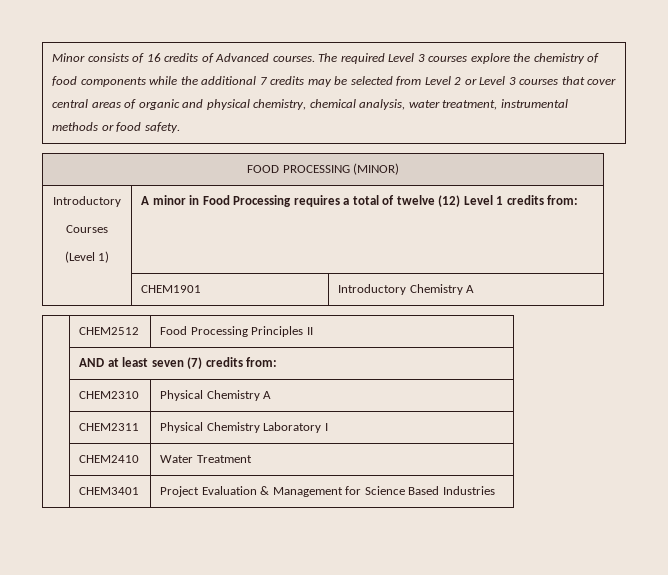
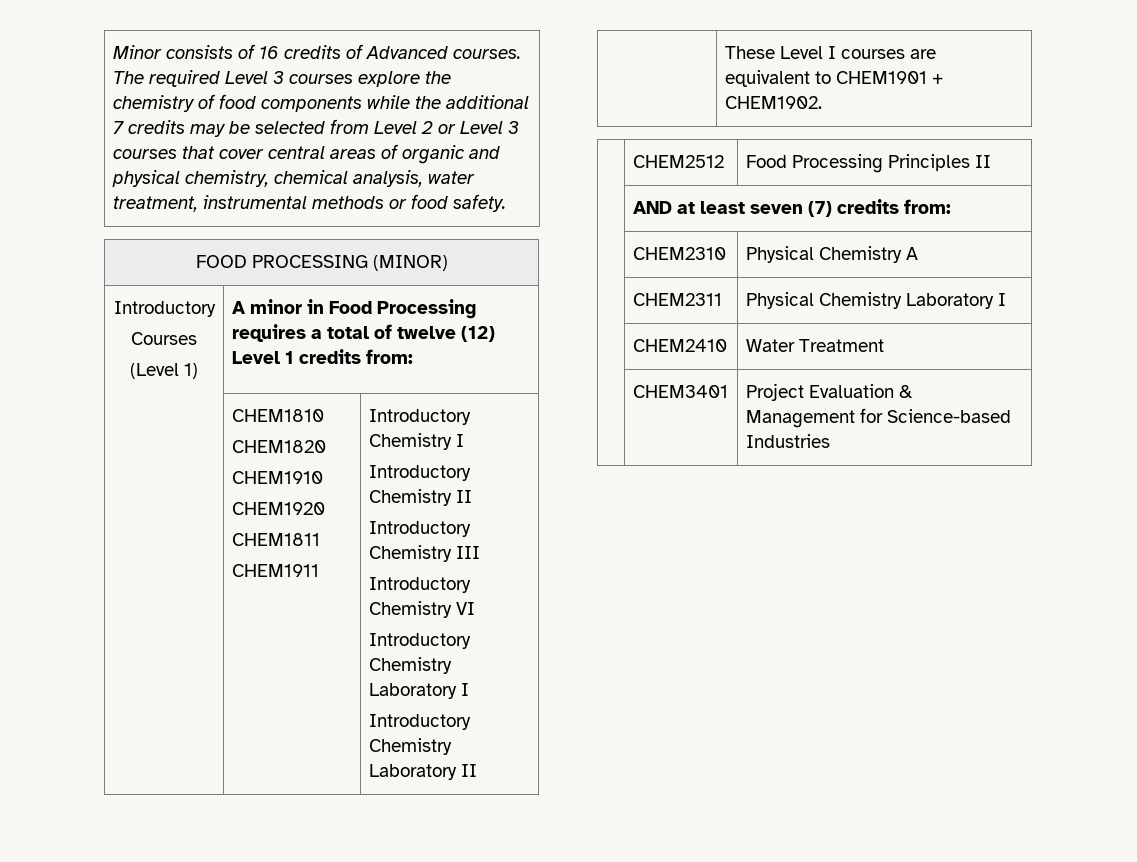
[141,285,202,293] [338,284,475,295] CHEM1901 | Introductory Chemistry A -> [231,409,324,422] [231,440,326,453] [231,471,323,484] [231,502,325,515] [231,533,320,546] [231,564,319,577] [368,409,471,425] [368,433,464,450] [368,465,471,481] [368,489,472,506] [368,521,471,537] [368,545,480,562] [368,577,471,593] [368,601,475,618] [368,633,471,649] [368,657,452,674] [368,683,469,699] [368,714,471,730] [368,738,452,755] [368,764,477,780] [724,46,936,59] [724,70,943,87] [724,96,822,109] CHEM1810 // CHEM1820 // CHEM1910 // CHEM1920 // CHEM1811 // CHEM1911 | Introductory Chemistry I // Introductory Chemistry II // Introductory Chemistry III // Introductory Chemistry VI // Introductory Chemistry Laboratory I // Introductory Chemistry Laboratory II // | These Level I courses are equivalent to CHEM1901 + CHEM1902.
[364,486,440,495] Science Based -> [886,409,1011,423] Science-based

